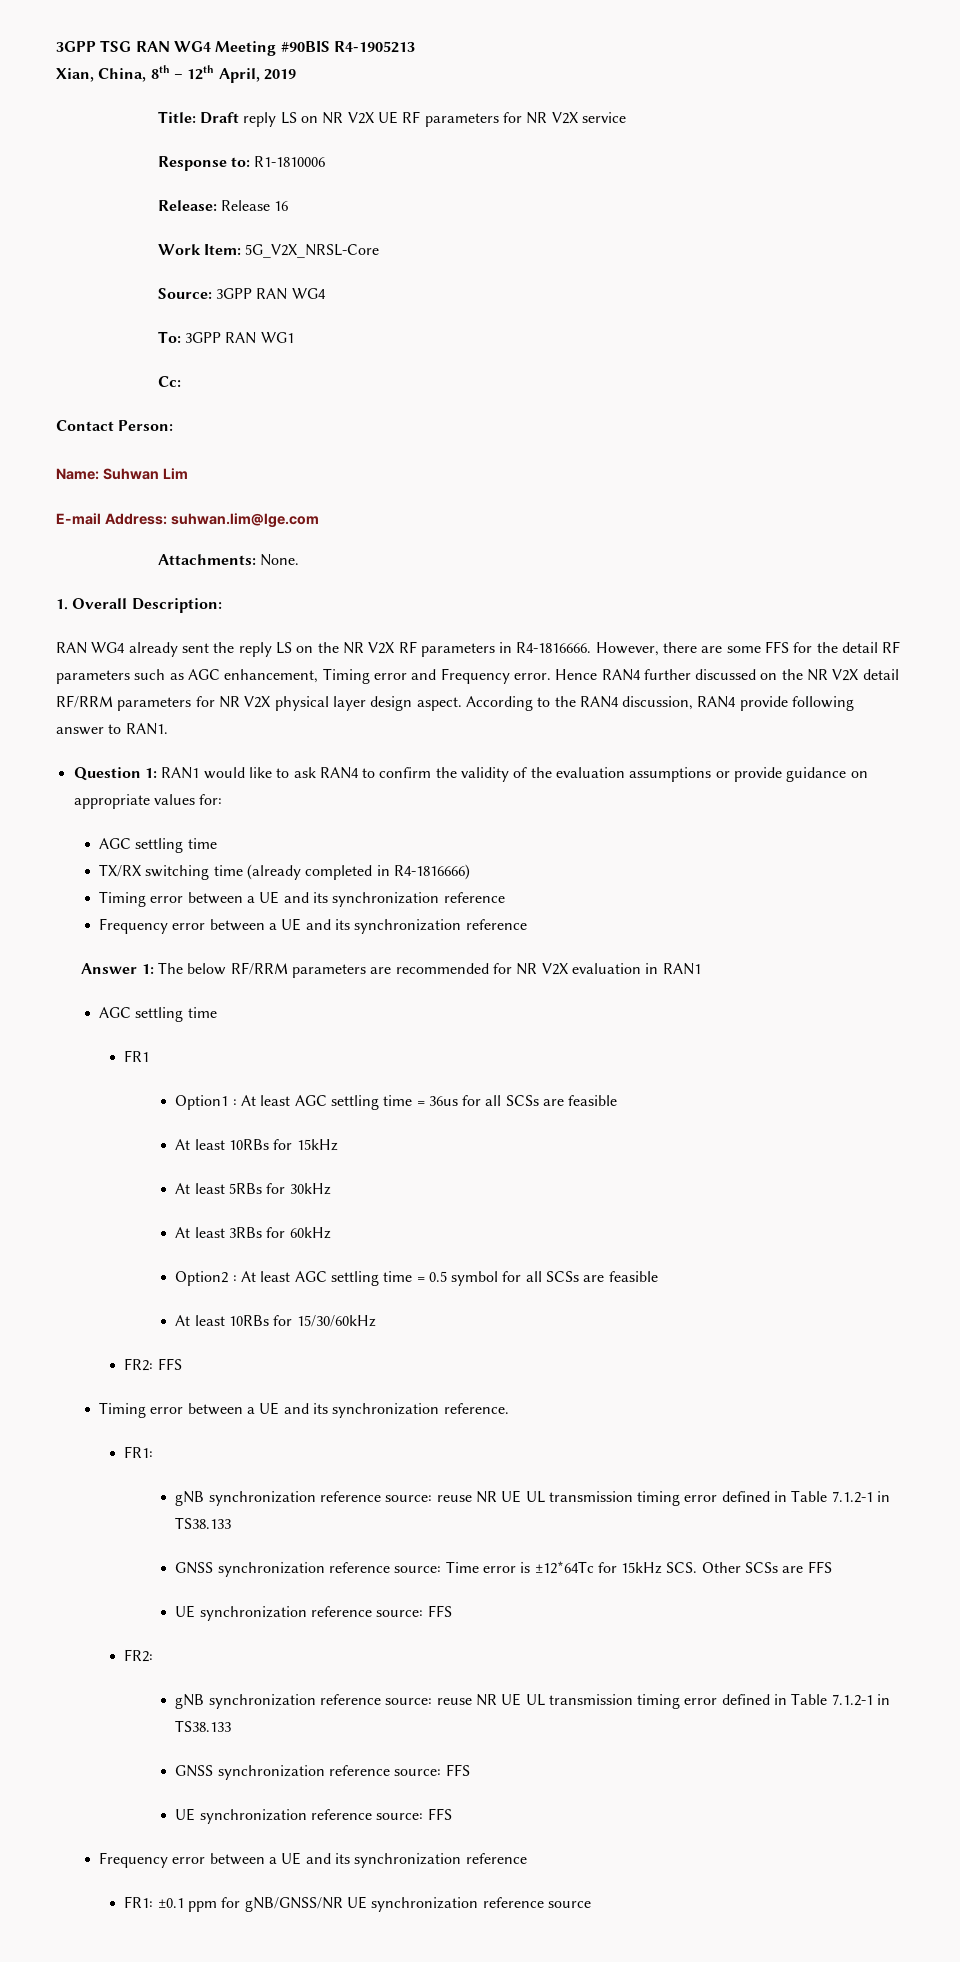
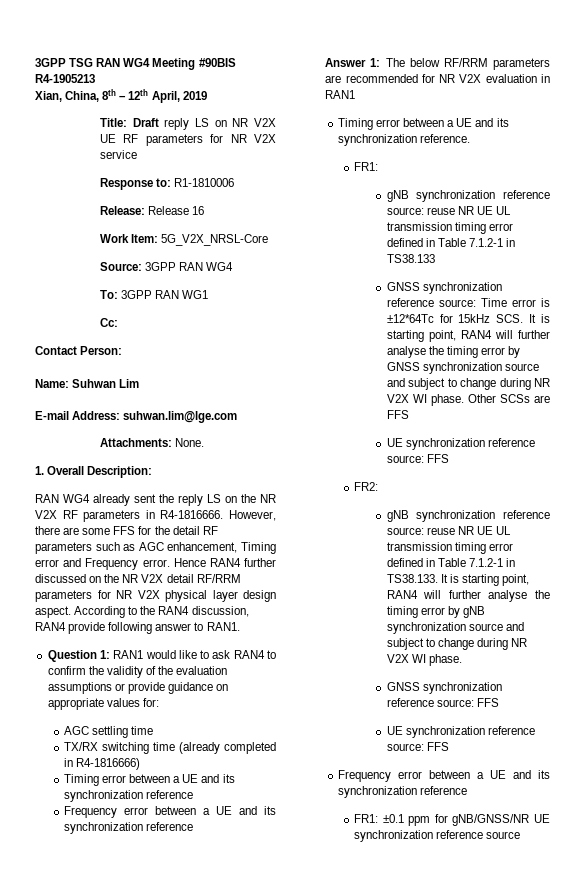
[99,1007,217,1022] [124,1050,150,1062] [175,1095,618,1110] [175,1139,338,1151] [175,1183,331,1195] [175,1227,331,1239] [175,1271,658,1286] [175,1315,376,1327] [124,1358,182,1371] // AGC settling time // FR1 // Option1 : At least AGC settling time = 36us for all SCSs are feasible // At least 10RBs for 15kHz // At least 5RBs for 30kHz // At least 3RBs for 60kHz // Option2 : At least AGC settling time = 0.5 symbol for all SCSs are feasible // At least 10RBs for 15/30/60kHz // FR2: FFS -> (356, 94) none
(698, 1567) none -> [529,314,550,323] [386,330,550,342] [386,346,521,358] [386,362,539,374] [386,378,550,390] [386,394,464,406] It is starting point, RAN4 will further analyse the timing error by GNSS synchronization source and subject to change during NR V2X WI phase.
[175,1720,232,1732] TS38.133 -> [386,574,530,586] [386,590,550,602] [386,606,485,618] [386,622,524,634] [386,638,528,650] [386,654,462,666] TS38.133. It is starting point, RAN4 will further analyse the timing error by gNB synchronization source and subject to change during NR V2X WI phase.

